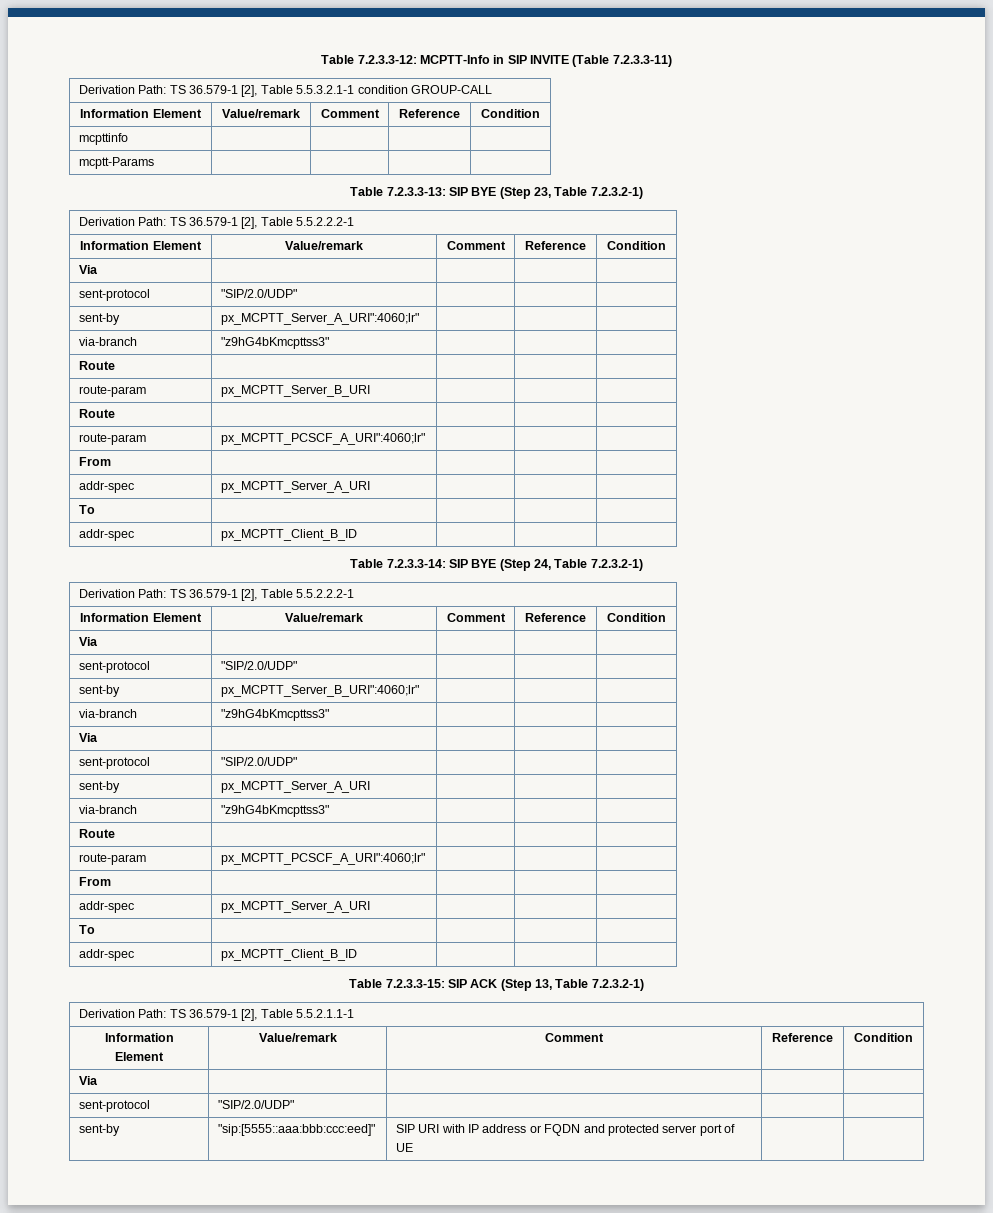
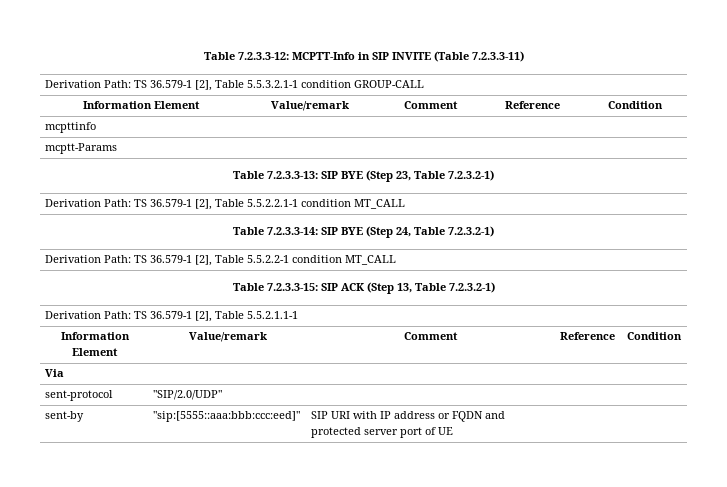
[296,217,355,226] [80,241,202,250] [285,241,363,250] [446,241,506,250] [525,241,586,250] [607,241,666,250] [78,265,98,274] [78,289,150,301] [220,289,297,298] [78,313,120,325] [220,313,419,325] [78,337,137,346] [220,337,329,349] [78,361,115,370] [78,385,146,397] [220,385,370,397] [78,409,115,418] [78,433,146,445] [220,433,425,445] [78,457,111,466] [78,481,134,493] [220,481,370,493] [78,505,95,514] [78,529,134,541] [220,529,357,541] 5.5.2.2.2-1 // Information Element | Value/remark | Comment | Reference | Condition // Via | | | | // sent-protocol | "SIP/2.0/UDP" | | | // sent-by | px_MCPTT_Server_A_URI":4060;lr" | | | // via-branch | "z9hG4bKmcpttss3" | | | // Route | | | | // route-param | px_MCPTT_Server_B_URI | | | // Route | | | | // route-param | px_MCPTT_PCSCF_A_URI":4060;lr" | | | // From | | | | // addr-spec | px_MCPTT_Server_A_URI | | | // To | | | | // addr-spec | px_MCPTT_Client_B_ID | | | -> [247,199,406,209] 5.5.2.2.1-1 condition MT_CALL
[296,589,355,598] [80,613,202,622] [285,613,363,622] [446,613,506,622] [525,613,586,622] [607,613,666,622] [78,637,98,646] [78,661,150,673] [220,661,297,670] [78,685,120,697] [220,685,419,697] [78,709,137,718] [220,709,329,721] [78,733,98,742] [78,757,150,769] [220,757,297,766] [78,781,120,793] [220,781,370,793] [78,805,137,814] [220,805,329,817] [78,829,115,838] [78,853,146,865] [220,853,425,865] [78,877,111,886] [78,901,134,913] [220,901,370,913] [78,925,95,934] [78,949,134,961] [220,949,357,961] 5.5.2.2.2-1 // Information Element | Value/remark | Comment | Reference | Condition // Via | | | | // sent-protocol | "SIP/2.0/UDP" | | | // sent-by | px_MCPTT_Server_B_URI":4060;lr" | | | // via-branch | "z9hG4bKmcpttss3" | | | // Via | | | | // sent-protocol | "SIP/2.0/UDP" | | | // sent-by | px_MCPTT_Server_A_URI | | | // via-branch | "z9hG4bKmcpttss3" | | | // Route | | | | // route-param | px_MCPTT_PCSCF_A_URI":4060;lr" | | | // From | | | | // addr-spec | px_MCPTT_Server_A_URI | | | // To | | | | // addr-spec | px_MCPTT_Client_B_ID | | | -> [247,255,397,265] 5.5.2.2-1 condition MT_CALL

